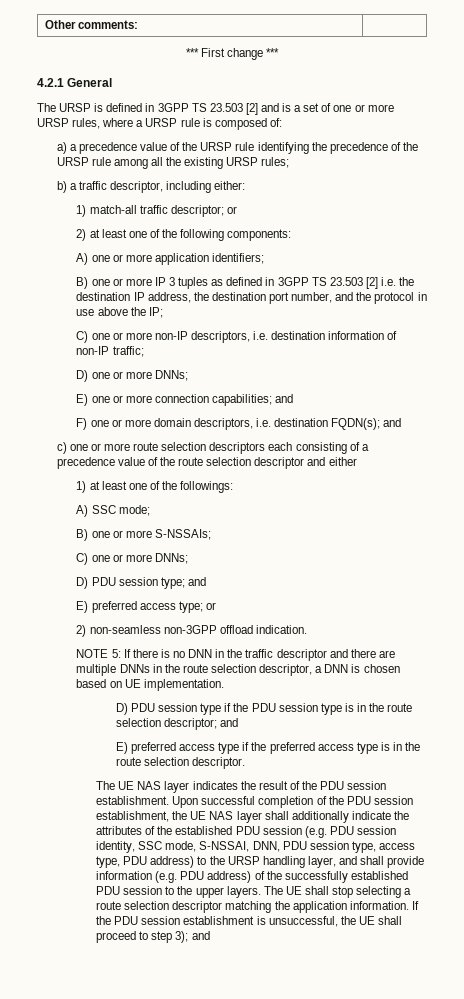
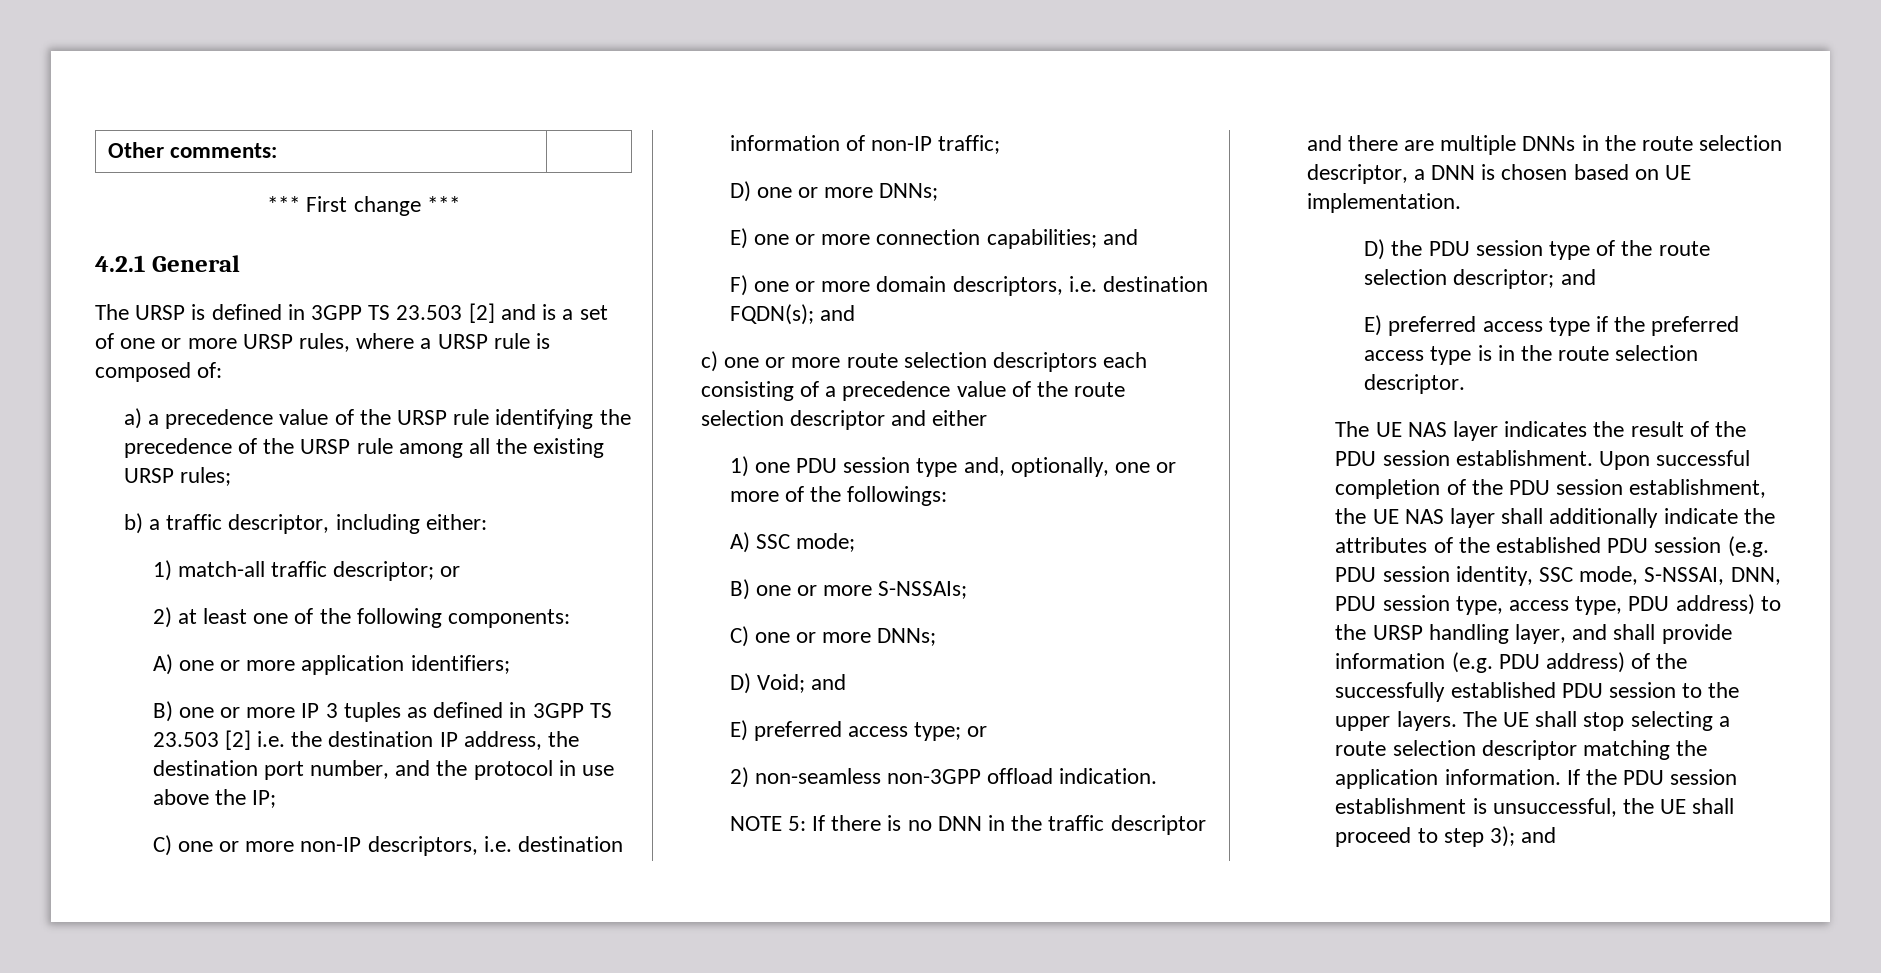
[89,481,147,490] at least one -> [754,457,1177,477] [729,491,779,502] one PDU session type and, optionally, one or more
[91,577,185,589] PDU session type; -> [756,674,805,693] Void;
[130,703,232,715] PDU session type if -> (1386, 249) none
[344,703,366,712] is in -> [1596,240,1616,256] of

